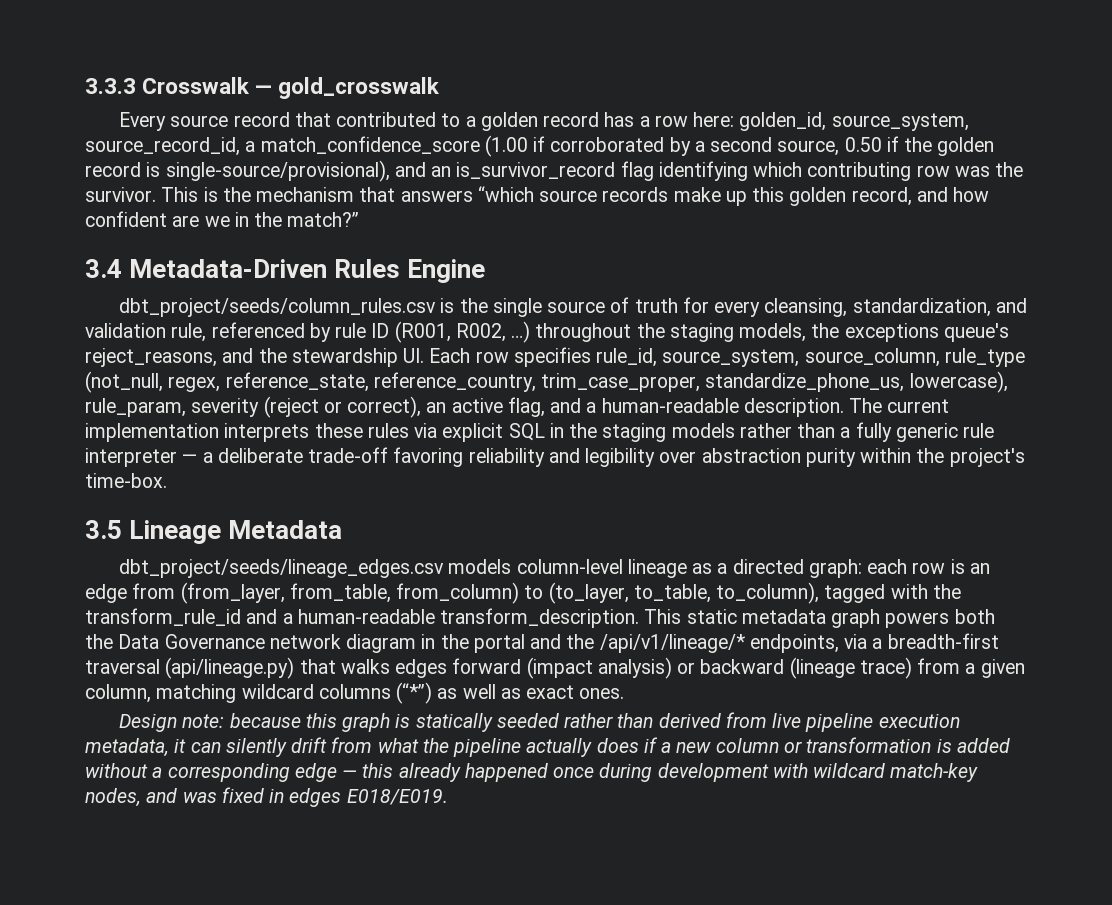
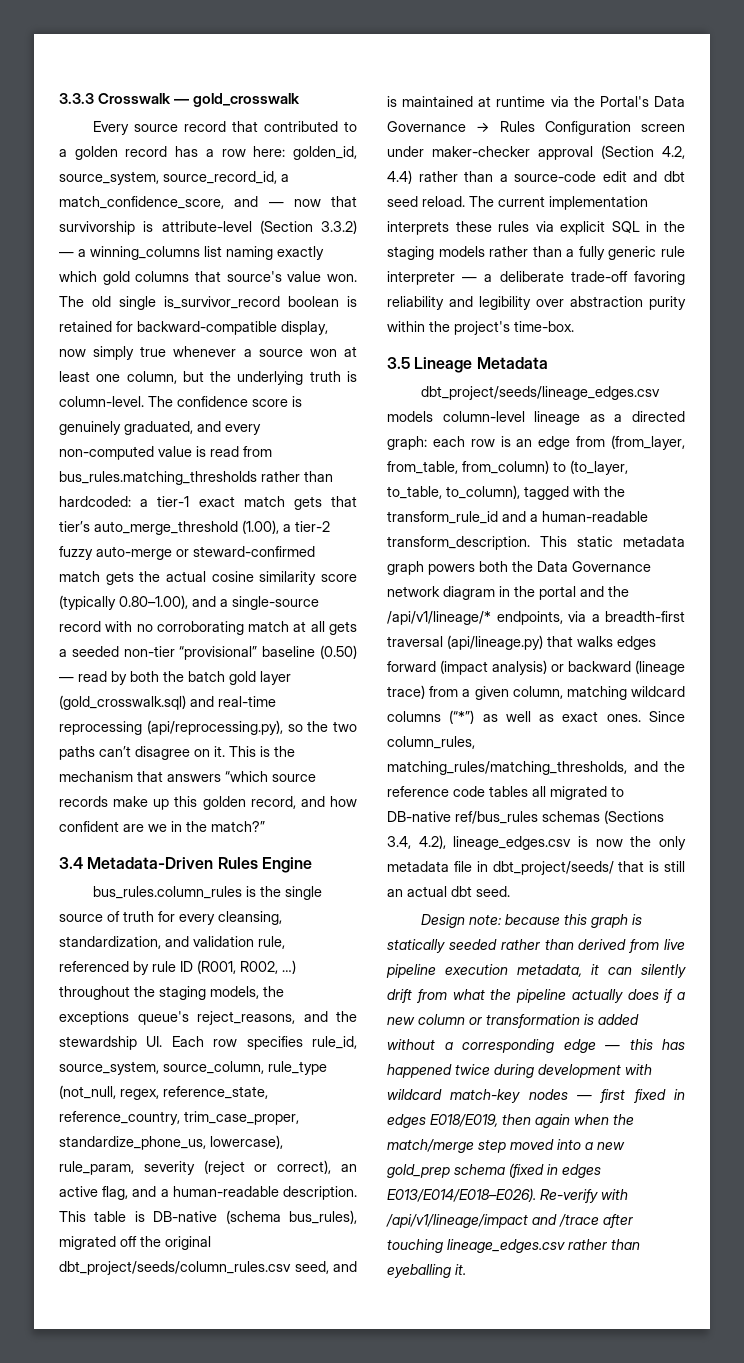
[260,135,995,157] [85,160,1024,182] [85,187,156,202] match_confidence_score (1.00 if corroborated by a second source, 0.50 if the golden record is single-source/provisional), and an is_survivor_record flag identifying which contributing row was the survivor. -> [59,196,357,209] [59,220,357,235] [59,246,324,260] [59,271,357,285] [59,296,357,310] [59,321,328,335] [59,346,357,360] [59,371,357,385] [59,396,302,407] [59,421,261,435] [59,446,272,460] [59,471,333,485] [59,496,357,510] [59,520,330,535] [59,546,315,560] [59,571,357,585] [59,595,319,610] [59,621,357,635] [59,645,357,660] [59,671,291,685] [59,695,276,710] [59,720,357,735] [59,746,225,760] match_confidence_score, and — now that survivorship is attribute-level (Section 3.3.2) — a winning_columns list naming exactly which gold columns that source's value won. The old single is_survivor_record boolean is retained for backward-compatible display, now simply true whenever a source won at least one column, but the underlying truth is column-level. The confidence score is genuinely graduated, and every non-computed value is read from bus_rules.matching_thresholds rather than hardcoded: a tier-1 exact match gets that tier’s auto_merge_threshold (1.00), a tier-2 fuzzy auto-merge or steward-confirmed match gets the actual cosine similarity score (typically 0.80–1.00), and a single-source record with no corroborating match at all gets a seeded non-tier “provisional” baseline (0.50) — read by both the batch gold layer (gold_crosswalk.sql) and real-time reprocessing (api/reprocessing.py), so the two paths can’t disagree on it.
[119,298,437,317] dbt_project/seeds/column_rules.csv -> [92,886,242,899] bus_rules.column_rules
(844, 407) none -> [59,1210,357,1224] [59,1236,211,1250] [59,1261,357,1275] [387,96,685,107] [387,121,685,135] [387,145,685,160] [387,170,685,184] [387,196,465,207] This table is DB-native (schema bus_rules), migrated off the original dbt_project/seeds/column_rules.csv seed, and is maintained at runtime via the Portal's Data Governance → Rules Configuration screen under maker-checker approval (Section 4.2, 4.4) rather than a source-code edit and dbt seed reload.
(625, 693) none -> [649,711,685,722] [387,736,475,749] [387,761,685,775] [387,786,624,800] [387,810,664,824] [387,835,686,850] [387,861,685,875] [387,886,510,897] Since column_rules, matching_rules/matching_thresholds, and the reference code tables all migrated to DB-native ref/bus_rules schemas (Sections 3.4, 4.2), lineage_edges.csv is now the only metadata file in dbt_project/seeds/ that is still an actual dbt seed.
[398,763,595,782] already happened once -> [662,1039,685,1050] [387,1064,490,1078] has happened twice
[85,787,448,807] nodes, and was fixed in edges E018/E019. -> [528,1089,685,1103] [387,1114,634,1128] [387,1139,625,1153] [387,1163,601,1178] [387,1188,628,1203] [386,1214,633,1228] [387,1239,640,1253] [387,1264,466,1278] nodes — first fixed in edges E018/E019, then again when the match/merge step moved into a new gold_prep schema (fixed in edges E013/E014/E018–E026). Re-verify with /api/v1/lineage/impact and /trace after touching lineage_edges.csv rather than eyeballing it.

